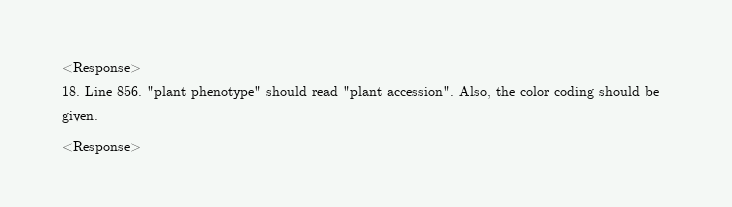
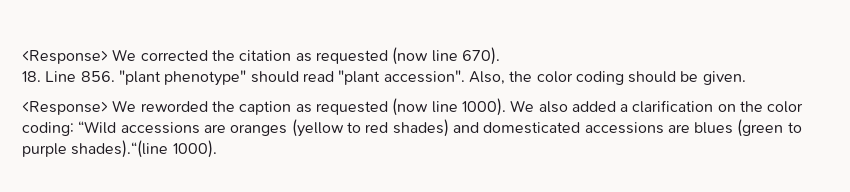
[62,62,141,75] <Response> -> [22,47,500,65] <Response> We corrected the citation as requested (now line 670).
(141, 147) none -> [112,98,804,116] [22,119,802,137] [22,140,217,158] We reworded the caption as requested (now line 1000). We also added a clarification on the color coding: “Wild accessions are oranges (yellow to red shades) and domesticated accessions are blues (green to purple shades).“(line 1000).

